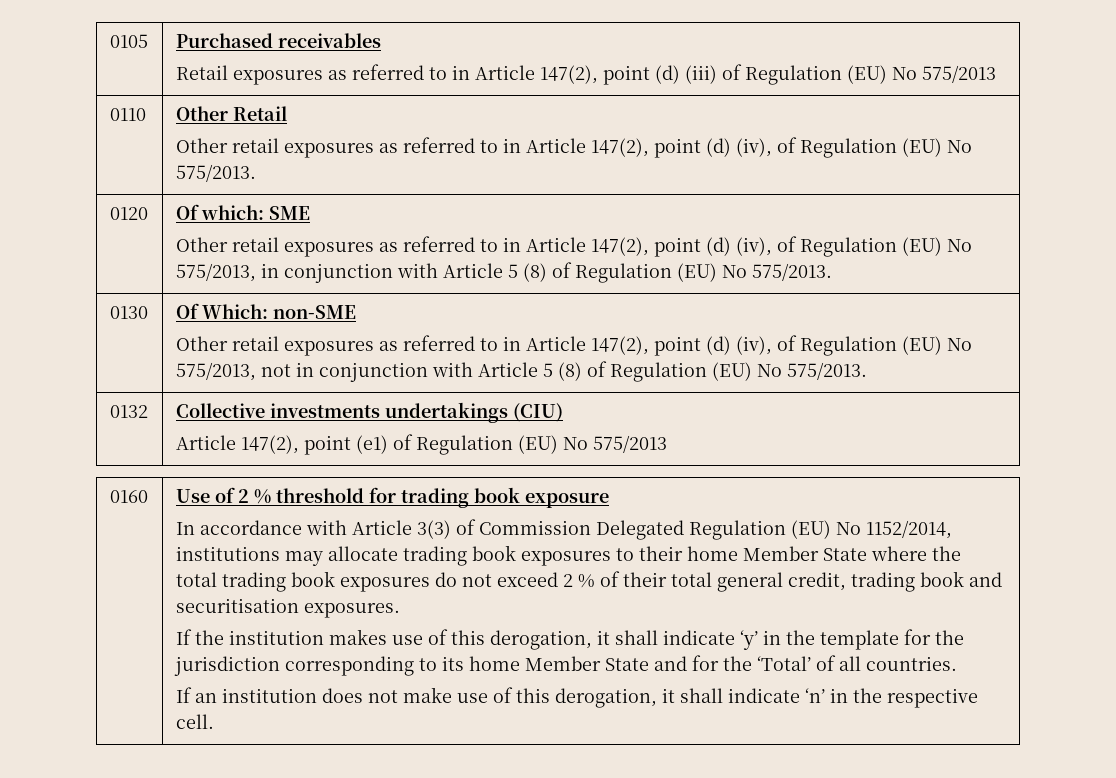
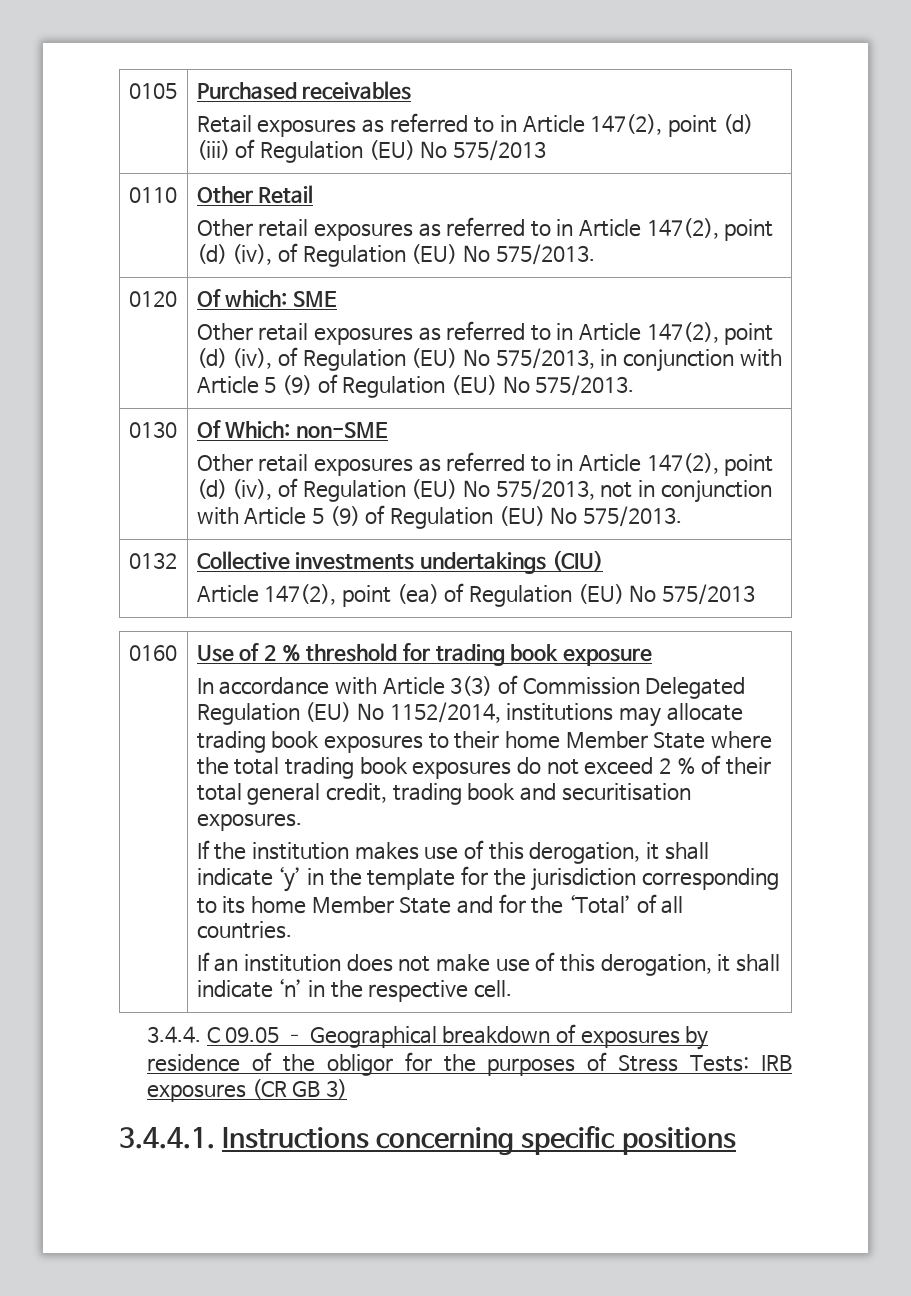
[522,263,547,282] (8) -> [281,375,312,395] (9)
[557,362,582,381] (8) -> [329,506,360,526] (9)
[355,435,388,454] (e1) -> [396,584,439,604] (ea)
(214, 721) none -> [147,1024,709,1050] [147,1052,792,1076] [147,1079,348,1102] [119,1126,736,1155] // 3.4.4. C 09.05 – Geographical breakdown of exposures by residence of the obligor for the purposes of Stress Tests: IRB exposures (CR GB 3) // 3.4.4.1. Instructions concerning specific positions

